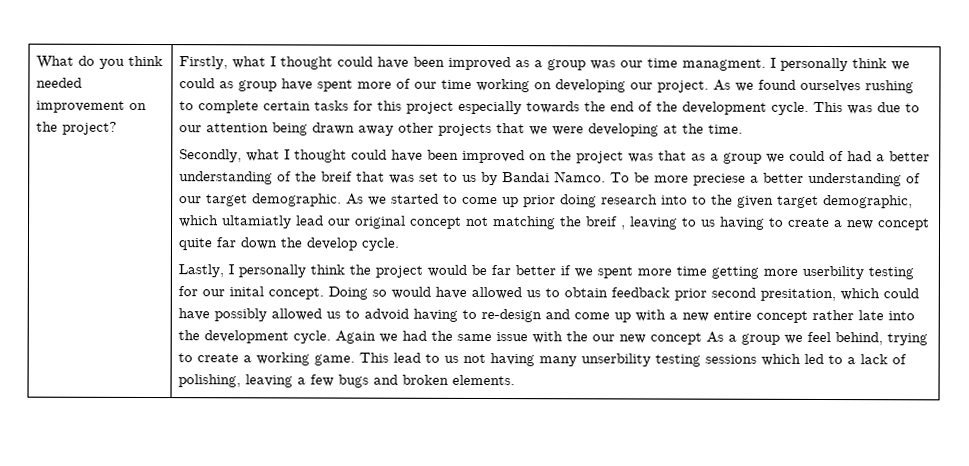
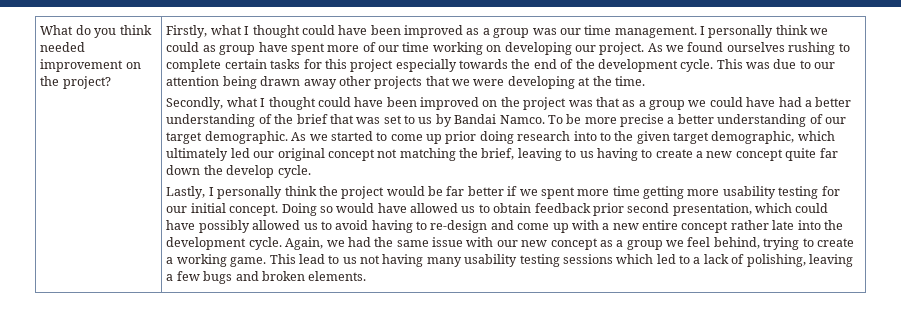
[682,58,767,71] managment. -> [614,26,697,38] management.
[829,151,845,162] of -> [746,97,776,107] have
[321,171,354,182] breif -> [296,114,328,124] brief
[693,173,747,186] preciese -> [620,114,665,127] precise
[222,215,325,229] ultamiatly lead -> [166,148,250,161] ultimately led
[586,216,627,230] breif , -> [481,148,515,160] brief,
[802,265,865,280] userbility -> [722,186,776,199] usability
[229,286,265,297] inital -> [190,203,226,213] initial
[760,288,837,302] presitation, -> [672,203,752,216] presentation,
[364,308,410,321] advoid -> [335,220,369,230] avoid
[335,330,377,344] Again -> [285,237,324,250] Again,
[566,331,589,342] the -> (494, 242) none
[706,331,725,343] As -> [599,240,613,247] as
[581,353,652,367] unserbility -> [464,254,518,267] usability

